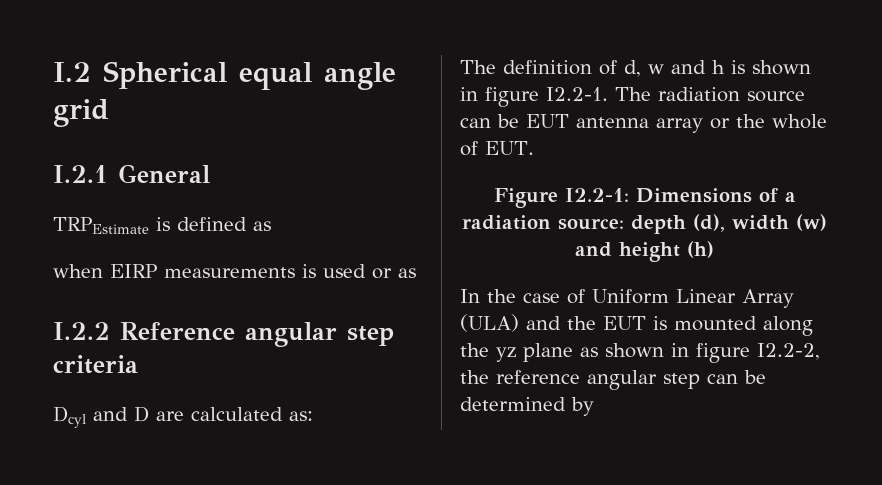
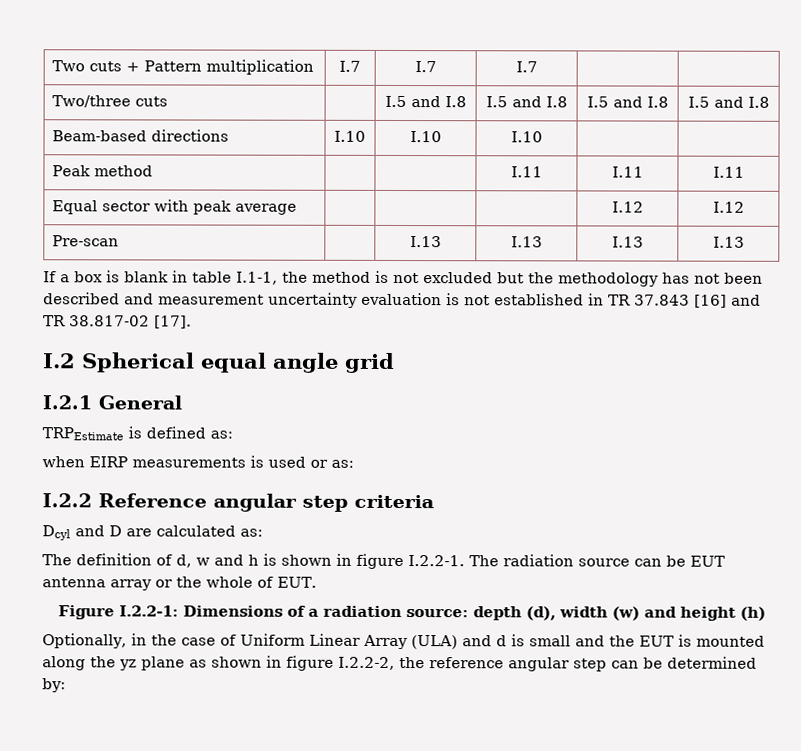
(53, 72) none -> [52,59,315,75] [339,60,361,72] [414,61,437,73] [515,61,538,73] [52,95,169,108] [384,95,467,108] [485,96,568,108] [586,96,669,108] [687,96,770,108] [52,129,230,142] [334,130,366,142] [409,131,442,143] [510,131,543,143] [52,165,154,177] [510,166,543,178] [611,166,644,178] [712,166,745,178] [52,199,298,215] [611,201,644,213] [712,201,745,213] [52,235,120,247] [409,236,442,248] [510,236,543,248] [611,236,644,248] [712,236,745,248] [43,270,763,287] [43,292,761,308] [43,315,192,329] Two cuts + Pattern multiplication | I.7 | I.7 | I.7 | | // Two/three cuts | | I.5 and I.8 | I.5 and I.8 | I.5 and I.8 | I.5 and I.8 // Beam-based directions | I.10 | I.10 | I.10 | | // Peak method | | | I.11 | I.11 | I.11 // Equal sector with peak average | | | | I.12 | I.12 // Pre-scan | | I.13 | I.13 | I.13 | I.13 // If a box is blank in table I.1-1, the method is not excluded but the methodology has not been described and measurement uncertainty evaluation is not established in TR 37.843 [16] and TR 38.817-02 [17]. //
[253,221,271,231] as -> [210,430,233,439] as:
[398,268,416,278] as -> [331,459,354,468] as:
[546,87,608,101] I2.2-1. -> [408,555,465,567] I.2.2-1.
[564,188,629,202] I2.2-1: -> [118,605,179,617] I.2.2-1:
[460,289,480,303] In -> [42,633,147,649] Optionally, in
(561, 323) none -> [495,634,605,647] d is small and
[757,343,820,360] I2.2-2, -> [338,656,395,670] I.2.2-2,
[571,397,594,416] by -> [42,678,66,693] by:

